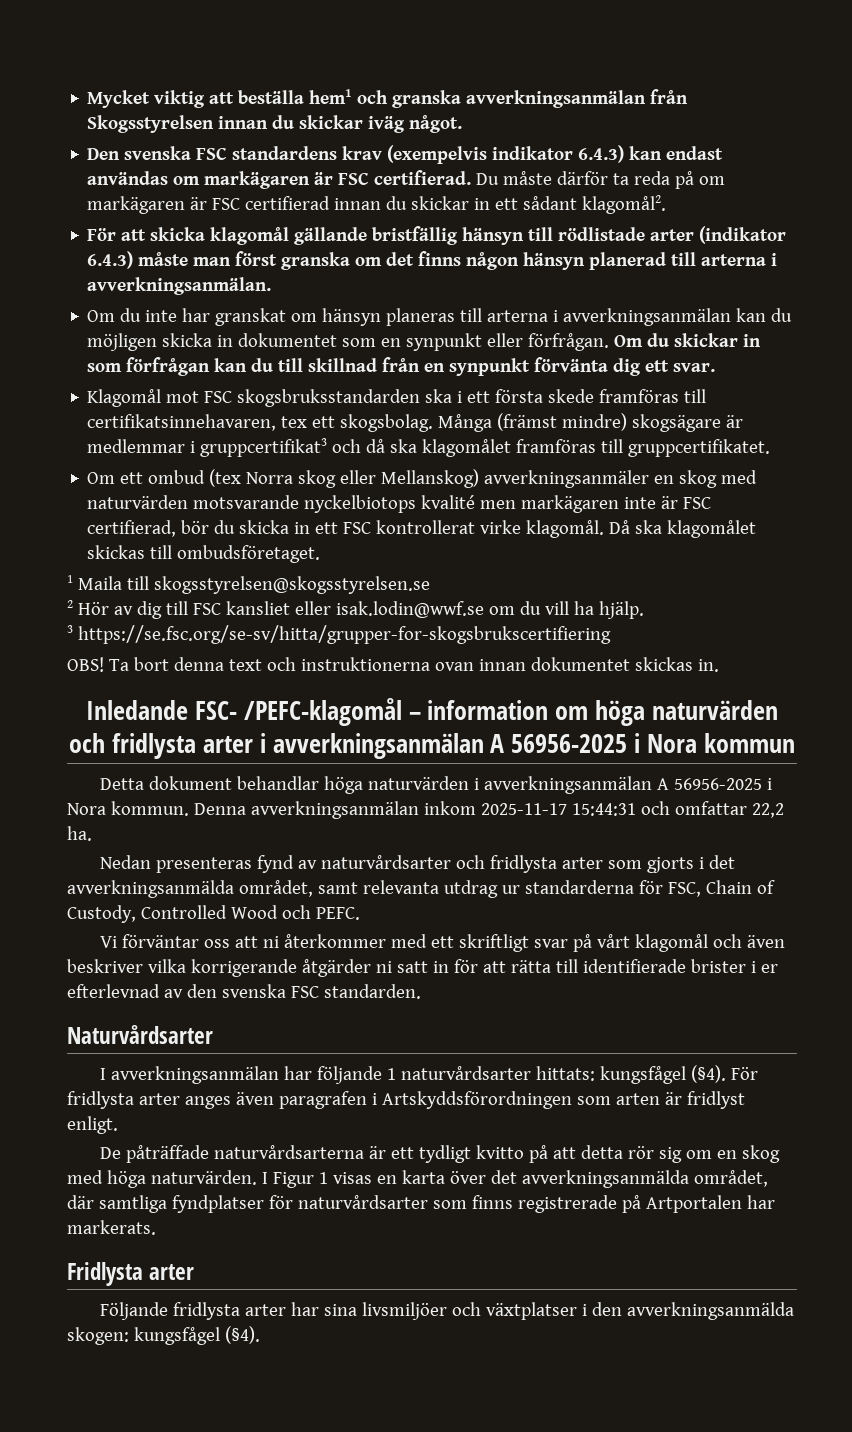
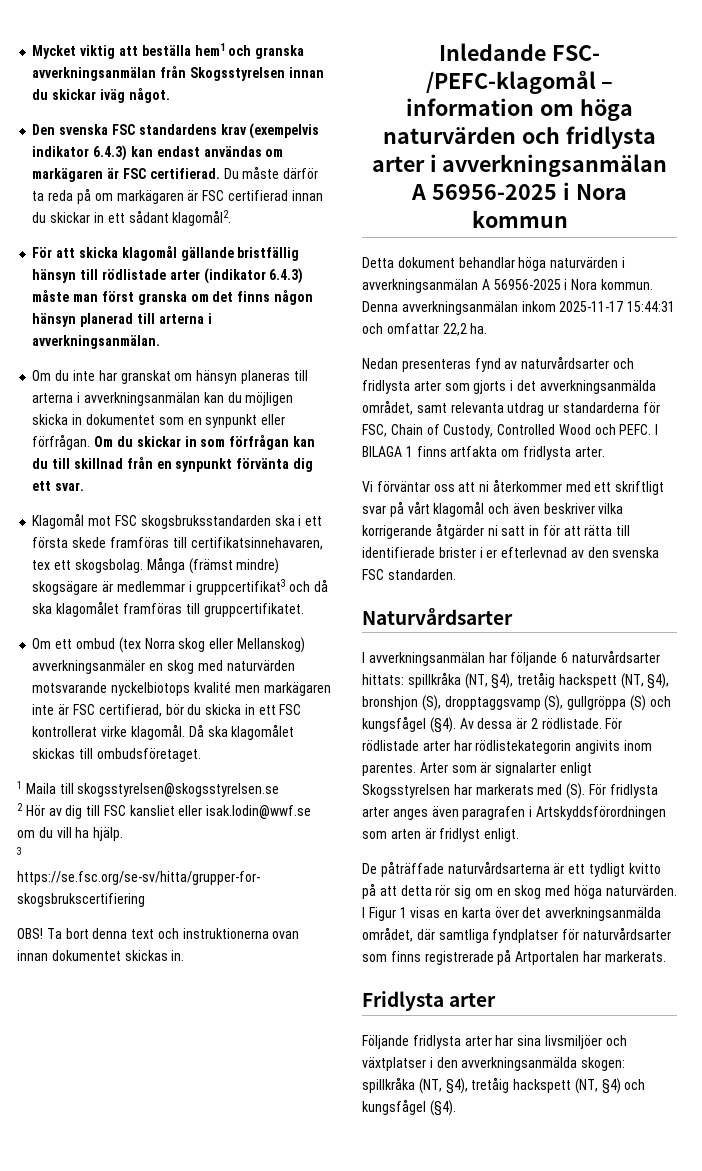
(360, 913) none -> [655,424,659,435] [362,446,605,460] I BILAGA 1 finns artfakta om fridlysta arter.
[387,1068,397,1080] 1 -> [561,652,569,663] 6
[600,1065,727,1084] kungsfågel (§4). -> [407,672,670,689] [362,695,671,711] [362,716,623,733] [362,740,652,754] [362,762,592,776] [362,783,586,799] spillkråka (NT, §4), tretåig hackspett (NT, §4), bronshjon (S), dropptaggsvamp (S), gullgröppa (S) och kungsfågel (§4). Av dessa är 2 rödlistade. För rödlistade arter har rödlistekategorin angivits inom parentes. Arter som är signalarter enligt Skogsstyrelsen har markerats med (S).
(129, 1336) none -> [362,1077,646,1094] spillkråka (NT, §4), tretåig hackspett (NT, §4) och

